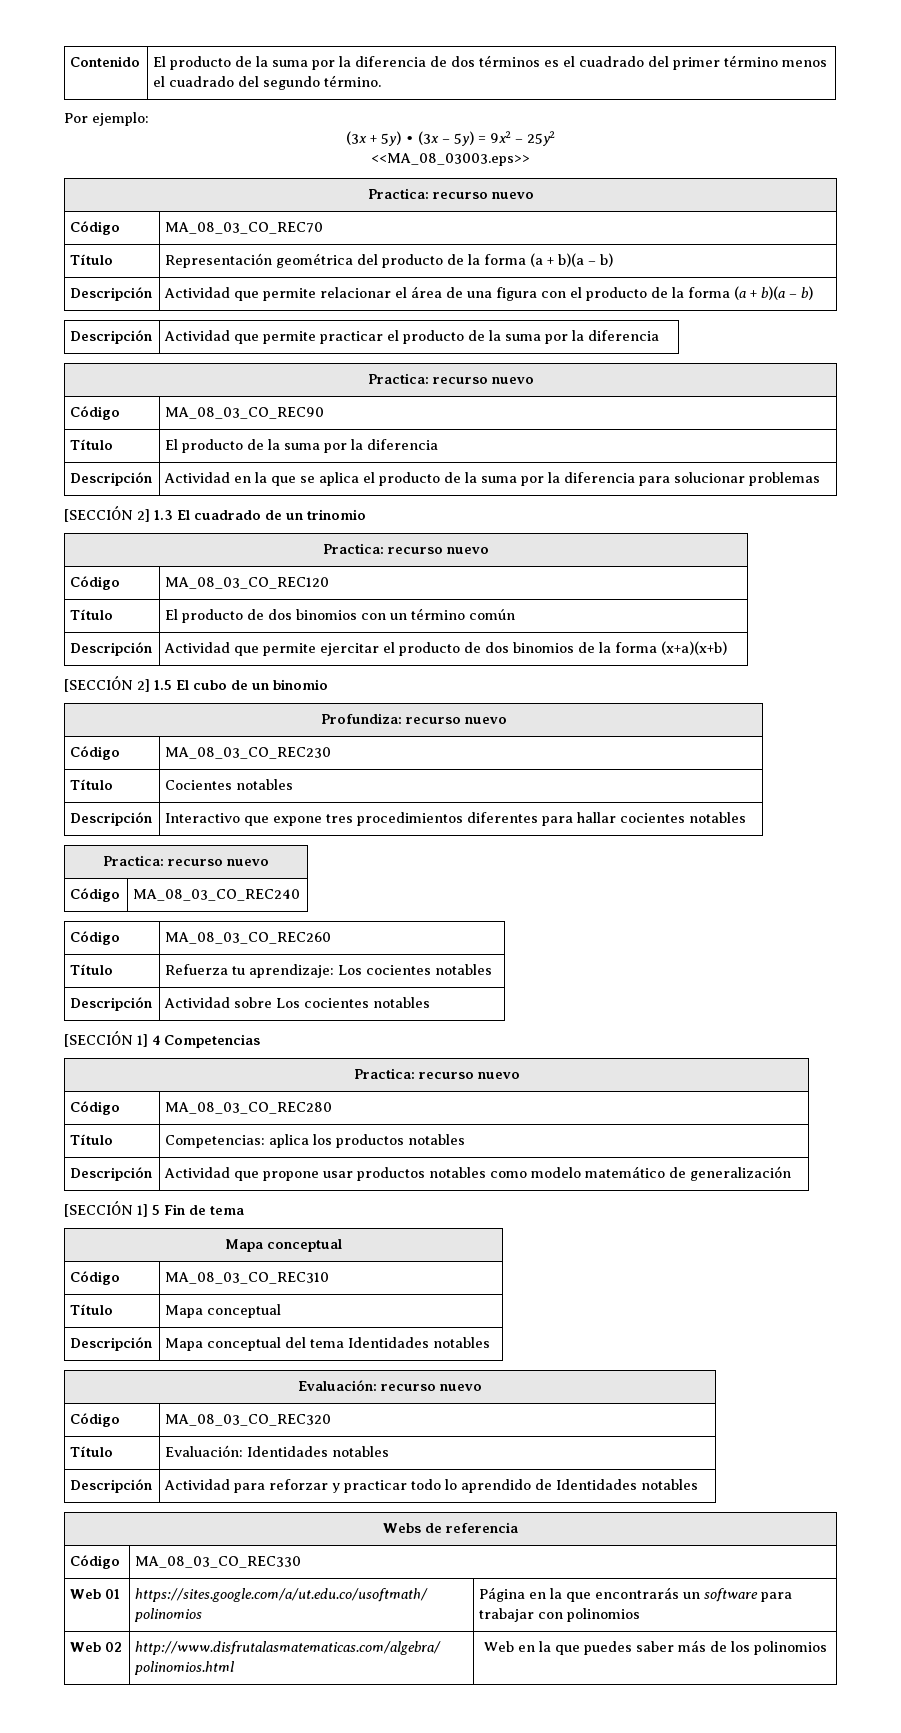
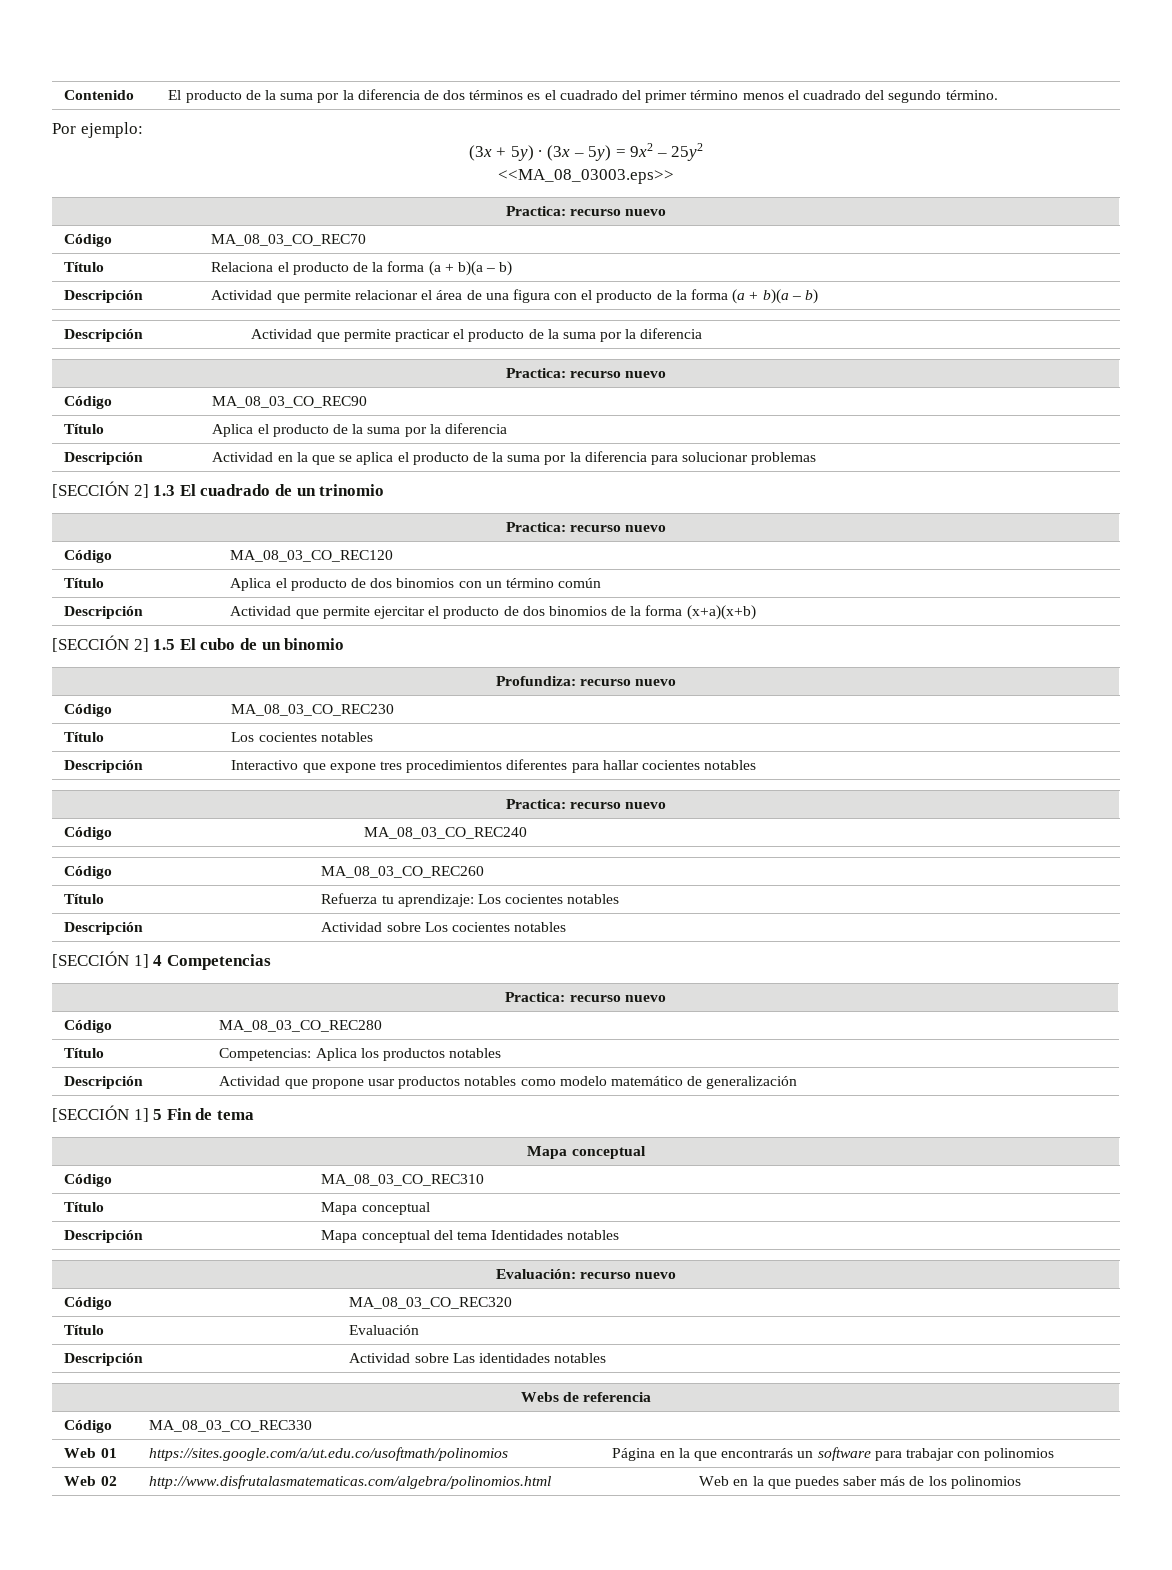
[165,253,379,268] Representación geométrica del -> [211,262,289,272] Relaciona el
[165,439,179,450] El -> [212,424,269,437] Aplica el
[165,609,179,620] El -> [230,578,287,591] Aplica el
[165,780,233,790] Cocientes -> [231,732,317,742] Los cocientes
[269,1134,310,1148] aplica -> [315,1048,357,1061] Aplica
[165,1445,390,1457] [70,1479,153,1493] [164,1479,638,1493] Evaluación: Identidades notables // Descripción | Actividad para reforzar y practicar todo lo aprendido de Identidades -> [349,1325,420,1335] [64,1353,144,1366] [349,1353,551,1363] Evaluación // Descripción | Actividad sobre Las identidades

